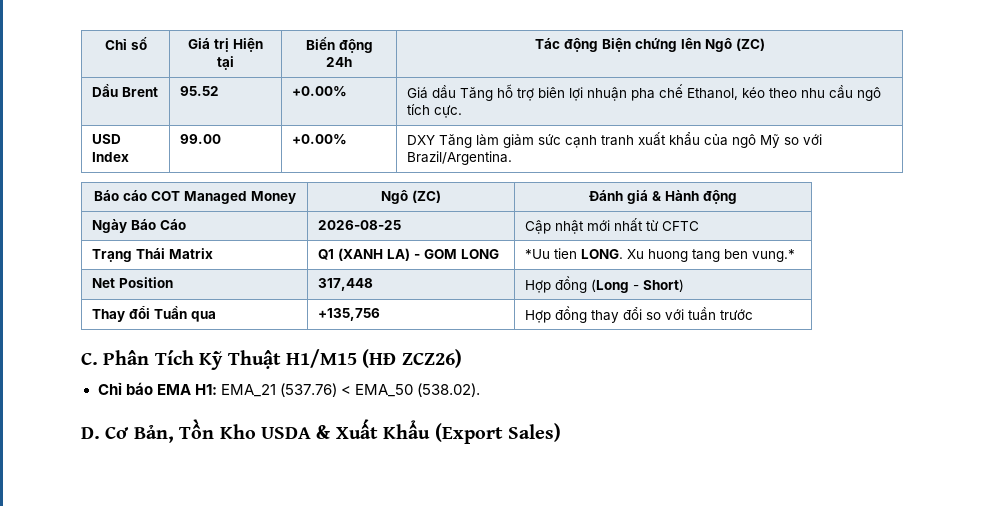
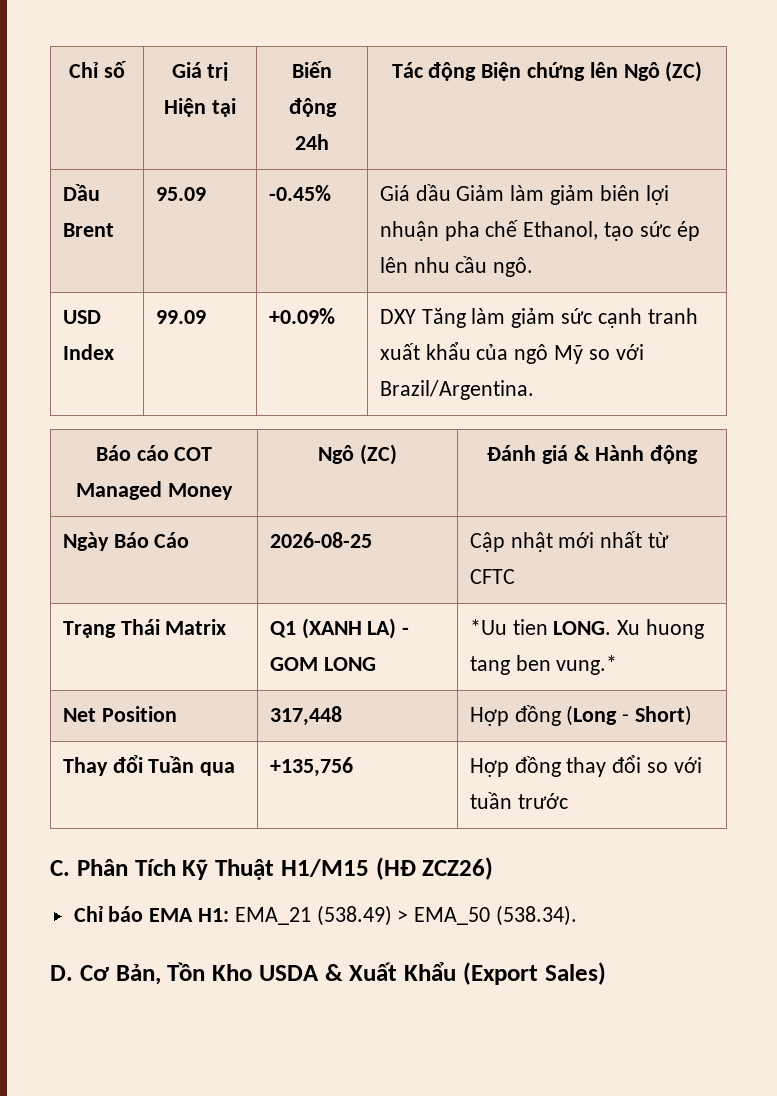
[179,86,219,96] [291,86,347,97] 95.52 | +0.00% -> [155,187,206,201] [268,185,331,201] 95.09 | -0.45%
[459,84,534,101] Tăng hỗ trợ -> [456,185,594,205] Giảm làm giảm
[741,85,881,101] [406,104,462,118] kéo theo nhu cầu ngô tích cực. -> [603,221,700,241] [379,256,534,277] tạo sức ép lên nhu cầu ngô.
[179,134,221,144] [291,134,347,145] 99.00 | +0.00% -> [155,310,206,324] [268,308,335,324] 99.09 | +0.09%
[279,383,480,397] (537.76) < EMA_50 (538.02). -> [316,905,578,926] (538.49) > EMA_50 (538.34).

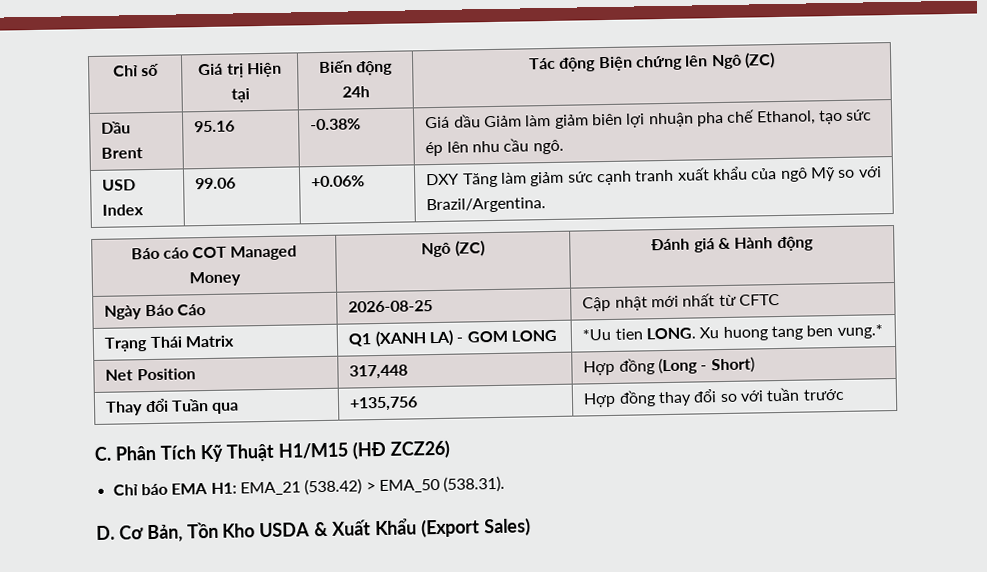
[155,187,206,201] [268,185,331,201] 95.09 | -0.45% -> [194,120,236,133] [310,118,362,131] 95.16 | -0.38%
[155,310,206,324] [268,308,335,324] 99.09 | +0.09% -> [195,177,237,190] [311,175,366,188] 99.06 | +0.06%
[316,905,392,926] (538.49) -> [304,478,363,496] (538.42)
[496,905,578,926] (538.34). -> [443,475,506,493] (538.31).

